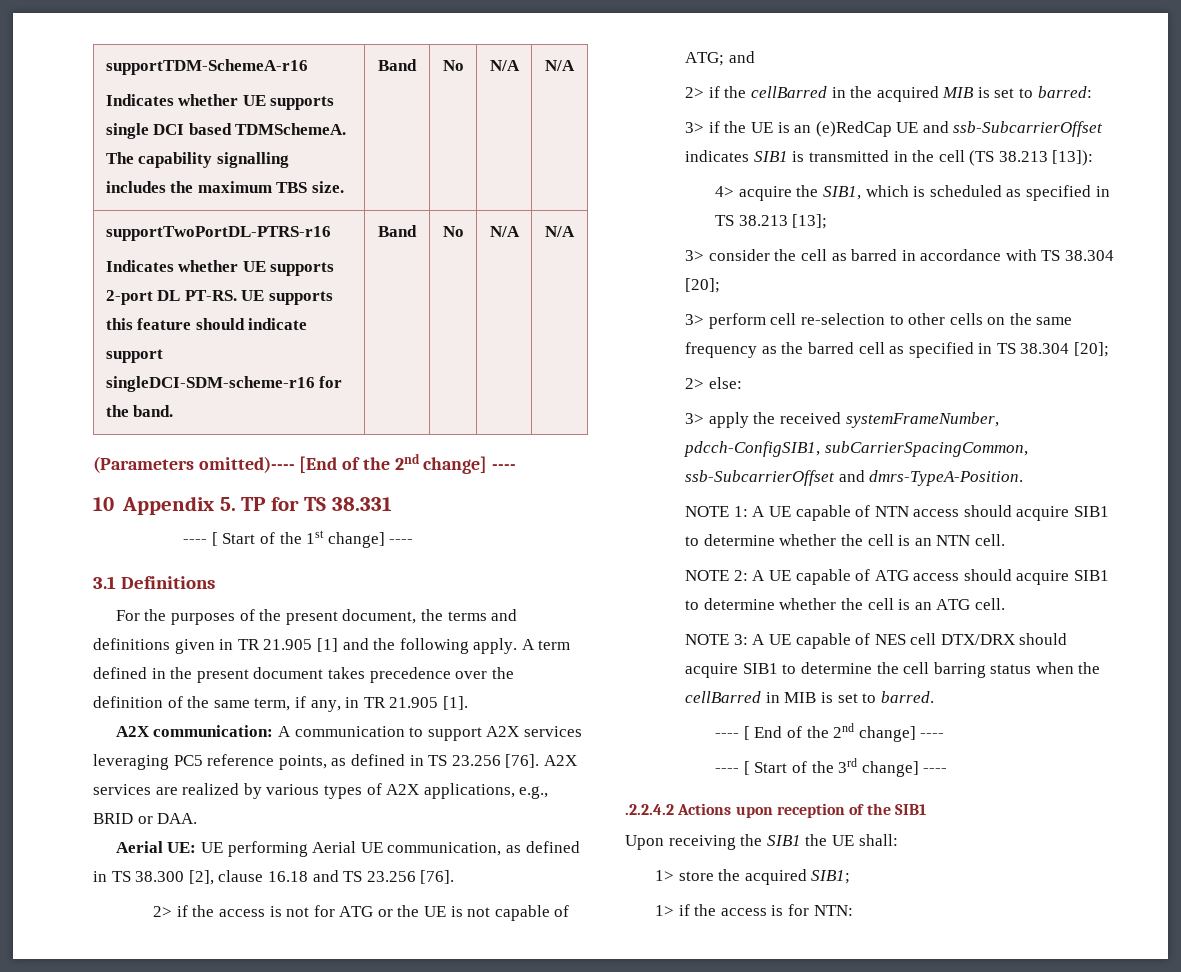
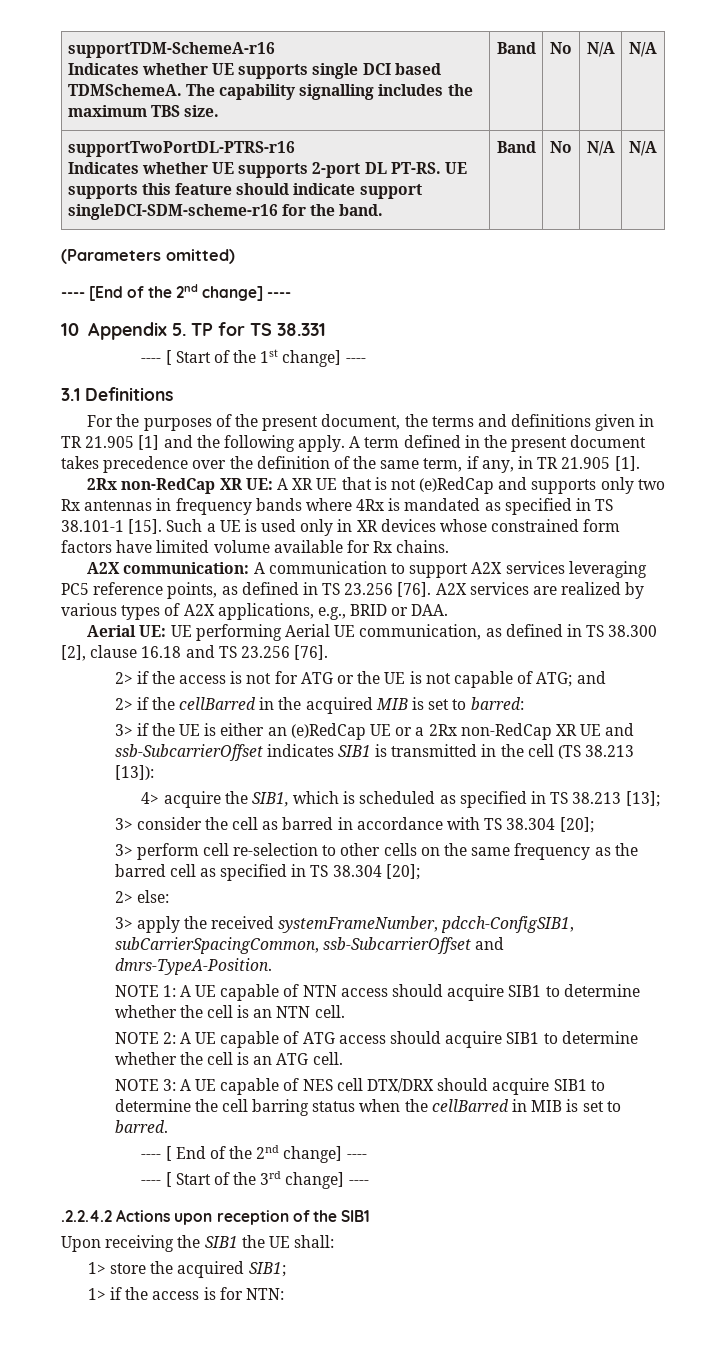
[198,456,295,473] omitted)---- -> [166,249,235,264] [61,292,85,298] omitted) // ----
(468, 703) none -> [87,477,665,494] [61,498,614,515] [61,519,621,536] [61,540,450,553] // 2Rx non-RedCap XR UE: A XR UE that is not (e)RedCap and supports only two Rx antennas in frequency bands where 4Rx is mandated as specified in TS 38.101-1 [15]. Such a UE is used only in XR devices whose constrained form factors have limited volume available for Rx chains.
(790, 127) none -> [220,723,265,736] either
(919, 127) none -> [395,723,602,740] or a 2Rx non-RedCap XR UE

